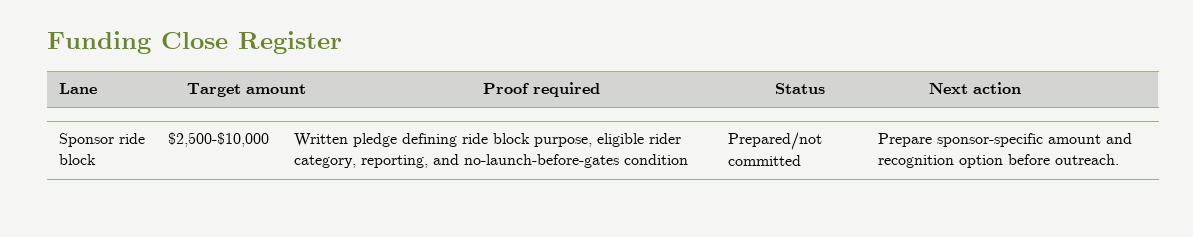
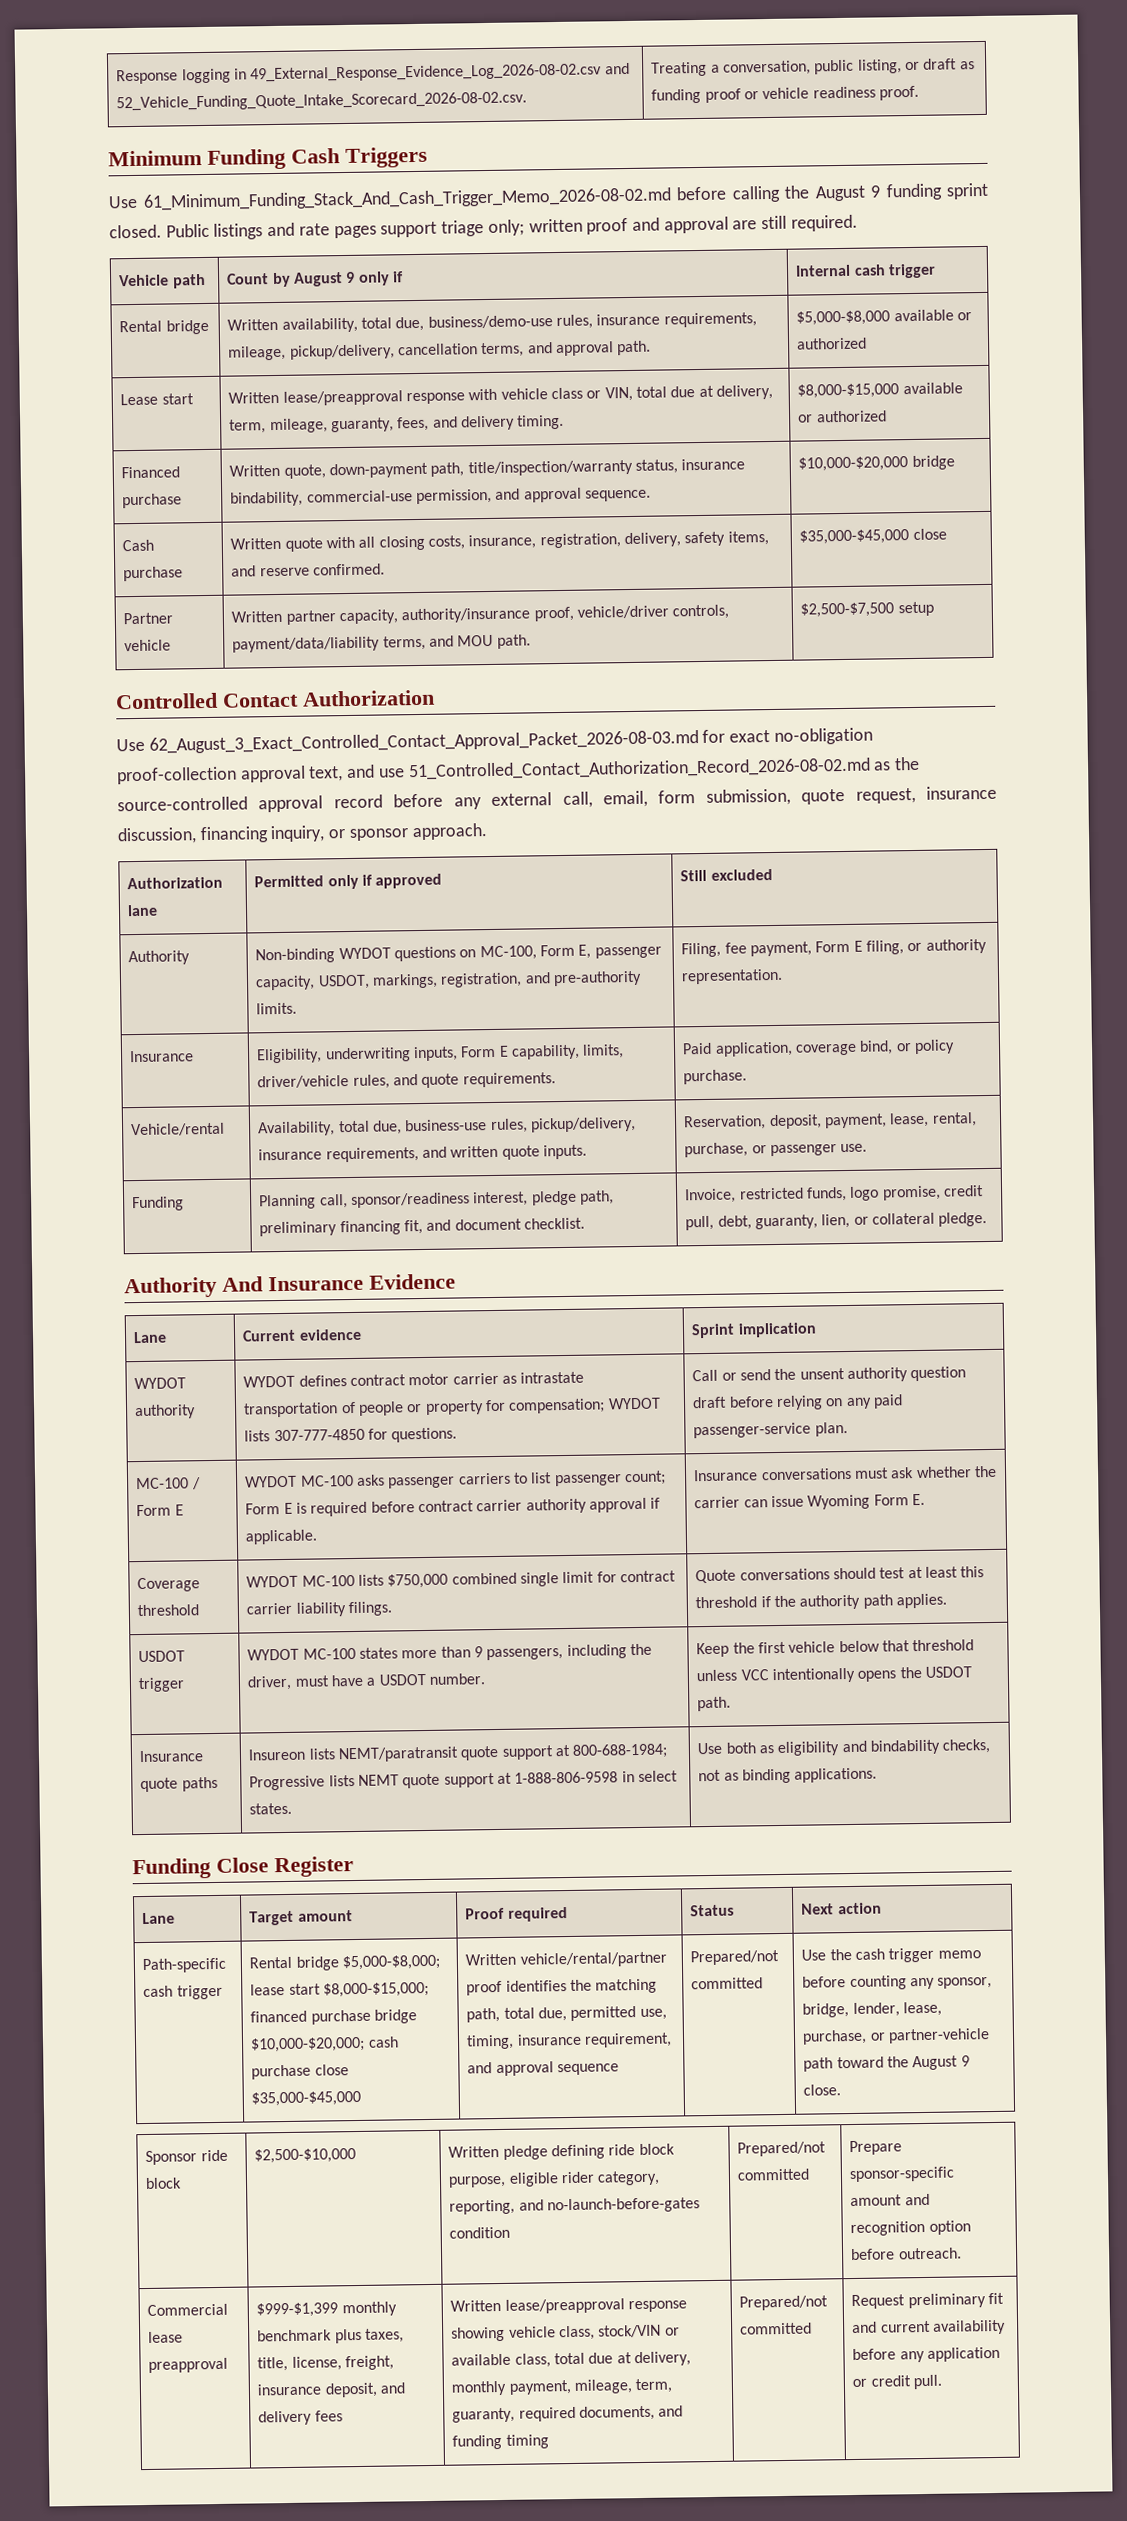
(47, 42) none -> [116,62,630,85] [116,91,528,112] [651,58,975,77] [651,85,919,104] [108,146,428,170] [108,182,989,211] [109,214,858,240] [119,273,206,289] [227,271,404,288] [795,263,936,279] [119,319,209,335] [227,312,757,333] [228,340,652,361] [796,309,972,326] [796,337,868,350] [120,393,194,406] [228,384,773,406] [229,414,565,434] [797,382,963,399] [798,410,887,423] [121,466,181,479] [122,493,183,509] [229,458,746,479] [230,487,651,507] [798,455,955,472] [122,539,155,552] [123,566,184,582] [230,531,769,552] [231,563,385,577] [799,528,947,545] [123,612,174,625] [124,639,172,652] [231,604,730,625] [232,634,531,653] [800,601,934,618] [115,689,435,710] [116,727,873,754] [116,756,921,785] [117,785,997,813] [117,823,488,845] [127,876,224,890] [127,904,159,917] [254,873,443,890] [680,869,773,882] [128,950,191,966] [255,944,662,964] [255,970,642,991] [256,1002,298,1015] [681,938,987,958] [681,968,784,985] [129,1050,195,1063] [256,1044,625,1064] [257,1072,556,1089] [682,1039,955,1057] [683,1069,748,1085] [131,1122,226,1137] [258,1116,636,1137] [258,1144,587,1163] [683,1112,977,1131] [684,1142,868,1158] [132,1196,185,1212] [259,1190,614,1210] [259,1217,585,1237] [685,1185,984,1204] [685,1212,988,1231] [124,1273,456,1299] [133,1331,168,1344] [242,1328,362,1342] [691,1322,817,1339] [134,1377,187,1390] [135,1404,197,1420] [243,1371,585,1388] [243,1397,661,1418] [244,1427,458,1443] [692,1366,967,1383] [692,1394,903,1411] [693,1422,848,1439] [136,1477,201,1490] [136,1504,184,1517] [245,1470,666,1489] [245,1497,661,1517] [245,1529,318,1545] [693,1465,997,1482] [694,1493,925,1510] [137,1577,201,1593] [137,1604,200,1617] [246,1570,676,1589] [246,1601,393,1617] [695,1566,985,1584] [695,1593,947,1610] [138,1650,186,1663] [138,1677,186,1693] [247,1643,652,1661] [247,1673,485,1691] [696,1639,975,1658] [696,1666,972,1684] [697,1696,732,1712] [139,1750,205,1763] [140,1776,218,1793] [248,1743,669,1763] [249,1770,678,1791] [249,1802,293,1815] [697,1739,992,1757] [698,1767,878,1784] Response logging in 49_External_Response_Evidence_Log_2026-08-02.csv and 52_Vehicle_Funding_Quote_Intake_Scorecard_2026-08-02.csv. | Treating a conversation, public listing, or draft as funding proof or vehicle readiness proof. // Minimum Funding Cash Triggers // Use 61_Minimum_Funding_Stack_And_Cash_Trigger_Memo_2026-08-02.md before calling the August 9 funding sprint closed. Public listings and rate pages support triage only; written proof and approval are still required. // Vehicle path | Count by August 9 only if | Internal cash trigger // Rental bridge | Written availability, total due, business/demo-use rules, insurance requirements, mileage, pickup/delivery, cancellation terms, and approval path. | $5,000-$8,000 available or authorized // Lease start | Written lease/preapproval response with vehicle class or VIN, total due at delivery, term, mileage, guaranty, fees, and delivery timing. | $8,000-$15,000 available or authorized // Financed purchase | Written quote, down-payment path, title/inspection/warranty status, insurance bindability, commercial-use permission, and approval sequence. | $10,000-$20,000 bridge // Cash purchase | Written quote with all closing costs, insurance, registration, delivery, safety items, and reserve confirmed. | $35,000-$45,000 close // Partner vehicle | Written partner capacity, authority/insurance proof, vehicle/driver controls, payment/data/liability terms, and MOU path. | $2,500-$7,500 setup // Controlled Contact Authorization // Use 62_August_3_Exact_Controlled_Contact_Approval_Packet_2026-08-03.md for exact no-obligation proof-collection approval text, and use 51_Controlled_Contact_Authorization_Record_2026-08-02.md as the source-controlled approval record before any external call, email, form submission, quote request, insurance discussion, financing inquiry, or sponsor approach. // Authorization lane | Permitted only if approved | Still excluded // Authority | Non-binding WYDOT questions on MC-100, Form E, passenger capacity, USDOT, markings, registration, and pre-authority limits. | Filing, fee payment, Form E filing, or authority representation. // Insurance | Eligibility, underwriting inputs, Form E capability, limits, driver/vehicle rules, and quote requirements. | Paid application, coverage bind, or policy purchase. // Vehicle/rental | Availability, total due, business-use rules, pickup/delivery, insurance requirements, and written quote inputs. | Reservation, deposit, payment, lease, rental, purchase, or passenger use. // Funding | Planning call, sponsor/readiness interest, pledge path, preliminary financing fit, and document checklist. | Invoice, restricted funds, logo promise, credit pull, debt, guaranty, lien, or collateral pledge. // Authority And Insurance Evidence // Lane | Current evidence | Sprint implication // WYDOT authority | WYDOT defines contract motor carrier as intrastate transportation of people or property for compensation; WYDOT lists 307-777-4850 for questions. | Call or send the unsent authority question draft before relying on any paid passenger-service plan. // MC-100 / Form E | WYDOT MC-100 asks passenger carriers to list passenger count; Form E is required before contract carrier authority approval if applicable. | Insurance conversations must ask whether the carrier can issue Wyoming Form E. // Coverage threshold | WYDOT MC-100 lists $750,000 combined single limit for contract carrier liability filings. | Quote conversations should test at least this threshold if the authority path applies. // USDOT trigger | WYDOT MC-100 states more than 9 passengers, including the driver, must have a USDOT number. | Keep the first vehicle below that threshold unless VCC intentionally opens the USDOT path. // Insurance quote paths | Insureon lists NEMT/paratransit quote support at 800-688-1984; Progressive lists NEMT quote support at 1-888-806-9598 in select states. | Use both as eligibility and bindability checks, not as binding applications. //
(1021, 88) none -> [142,1957,228,1974] [143,1984,223,2000] [249,1954,441,1971] [250,1981,429,1998] [250,2009,417,2025] [250,2036,399,2053] [251,2064,349,2080] [251,2090,362,2107] [465,1951,667,1968] [466,1978,658,1996] [466,2006,667,2023] [466,2032,672,2050] [467,2061,619,2077] [690,1950,780,1966] [691,1977,764,1990] [801,1947,981,1963] [802,1975,993,1991] [802,2001,942,2018] [802,2028,990,2045] [803,2055,970,2072] [803,2084,842,2096] // Path-specific cash trigger | Rental bridge $5,000-$8,000; lease start $8,000-$15,000; financed purchase bridge $10,000-$20,000; cash purchase close $35,000-$45,000 | Written vehicle/rental/partner proof identifies the matching path, total due, permitted use, timing, insurance requirement, and approval sequence | Prepared/not committed | Use the cash trigger memo before counting any sponsor, bridge, lender, lease, purchase, or partner-vehicle path toward the August 9 close.
(1119, 159) none -> [147,2303,229,2316] [148,2331,184,2343] [148,2357,229,2373] [256,2301,397,2318] [257,2328,404,2344] [257,2355,394,2372] [257,2382,405,2398] [258,2410,343,2426] [450,2298,687,2314] [451,2324,680,2342] [451,2351,691,2368] [451,2378,674,2396] [452,2405,684,2423] [452,2434,549,2450] [739,2295,829,2311] [740,2322,813,2335] [851,2292,1004,2310] [852,2319,1006,2335] [852,2346,1000,2363] [852,2374,942,2390] // Commercial lease preapproval | $999-$1,399 monthly benchmark plus taxes, title, license, freight, insurance deposit, and delivery fees | Written lease/preapproval response showing vehicle class, stock/VIN or available class, total due at delivery, monthly payment, mileage, term, guaranty, required documents, and funding timing | Prepared/not committed | Request preliminary fit and current availability before any application or credit pull.

